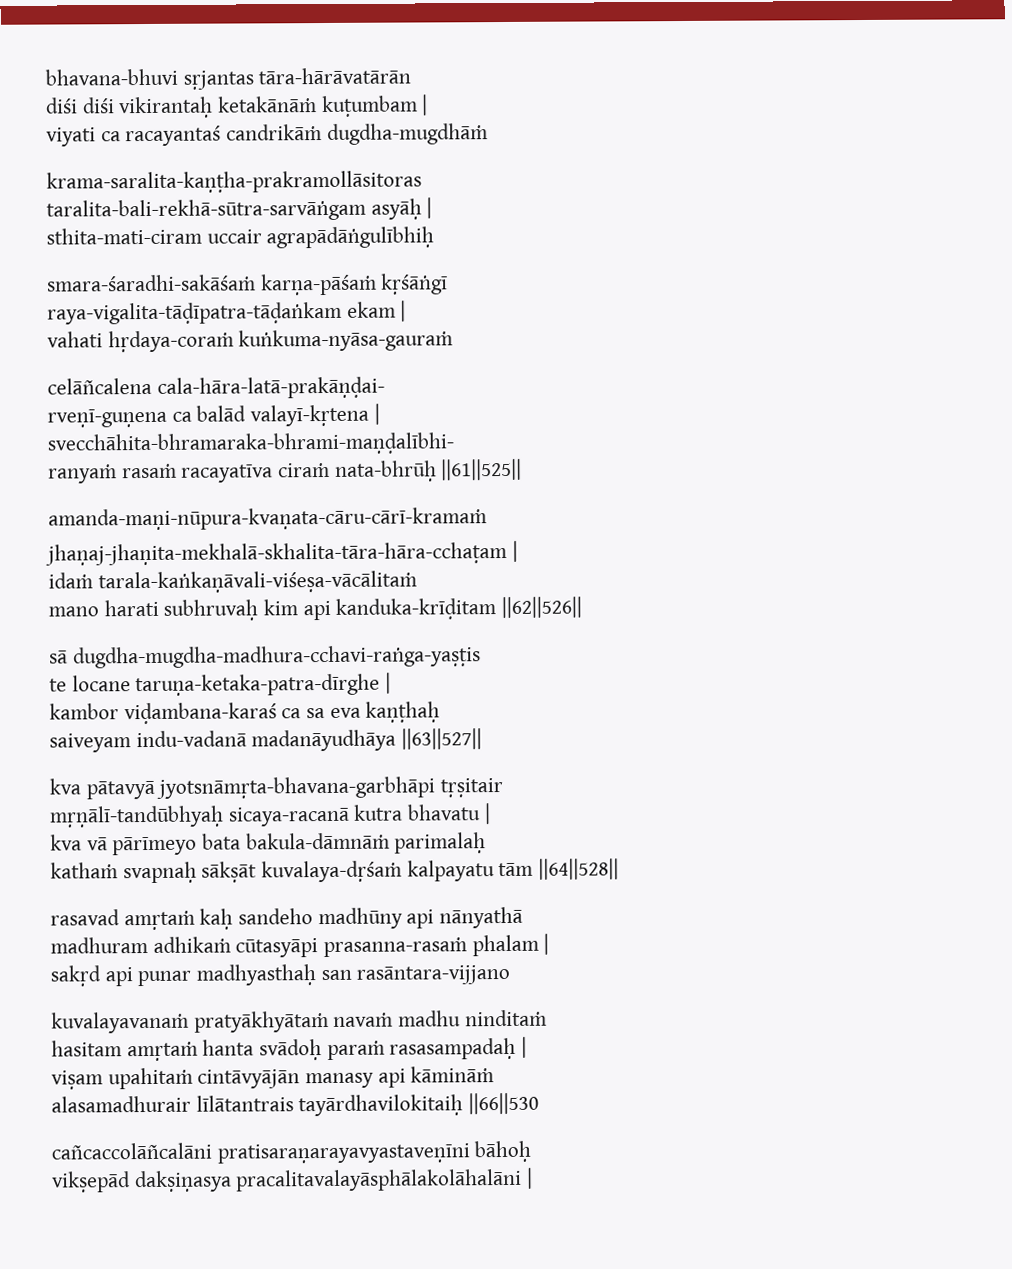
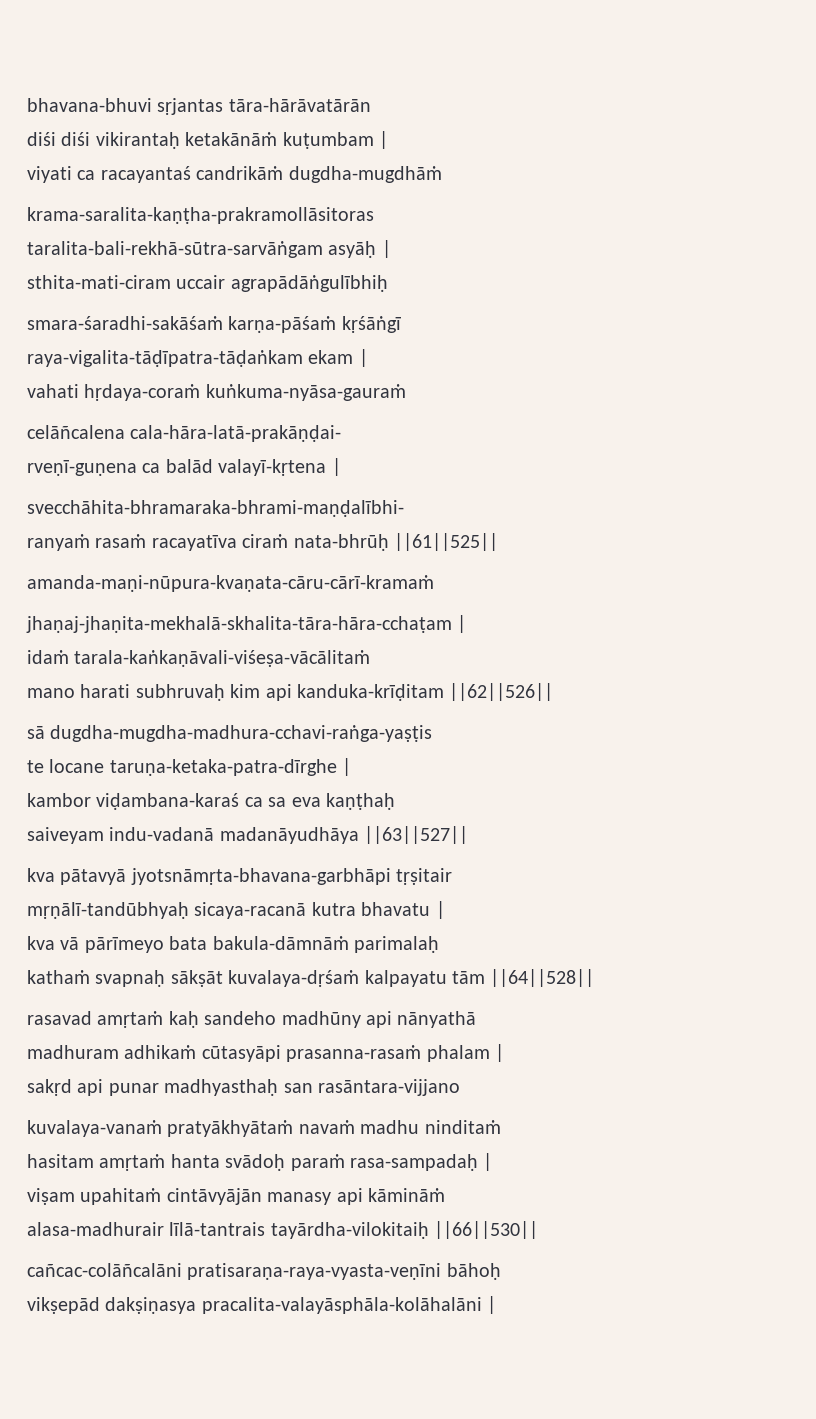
[51,1011,189,1034] kuvalayavanaṁ -> [27,1120,162,1137] kuvalaya-vanaṁ
[389,1037,517,1060] rasasampadaḥ -> [350,1154,478,1171] rasa-sampadaḥ
[51,1092,540,1117] [51,1142,470,1164] alasamadhurair līlātantrais tayārdhavilokitaiḥ ||66||530 // cañcaccolāñcalāni pratisaraṇarayavyastaveṇīni -> [27,1221,539,1239] [27,1263,442,1280] alasa-madhurair līlā-tantrais tayārdha-vilokitaiḥ ||66||530|| // cañcac-colāñcalāni pratisaraṇa-raya-vyasta-veṇīni
[235,1168,523,1192] pracalitavalayāsphālakolāhalāni -> [201,1297,482,1314] pracalita-valayāsphāla-kolāhalāni

